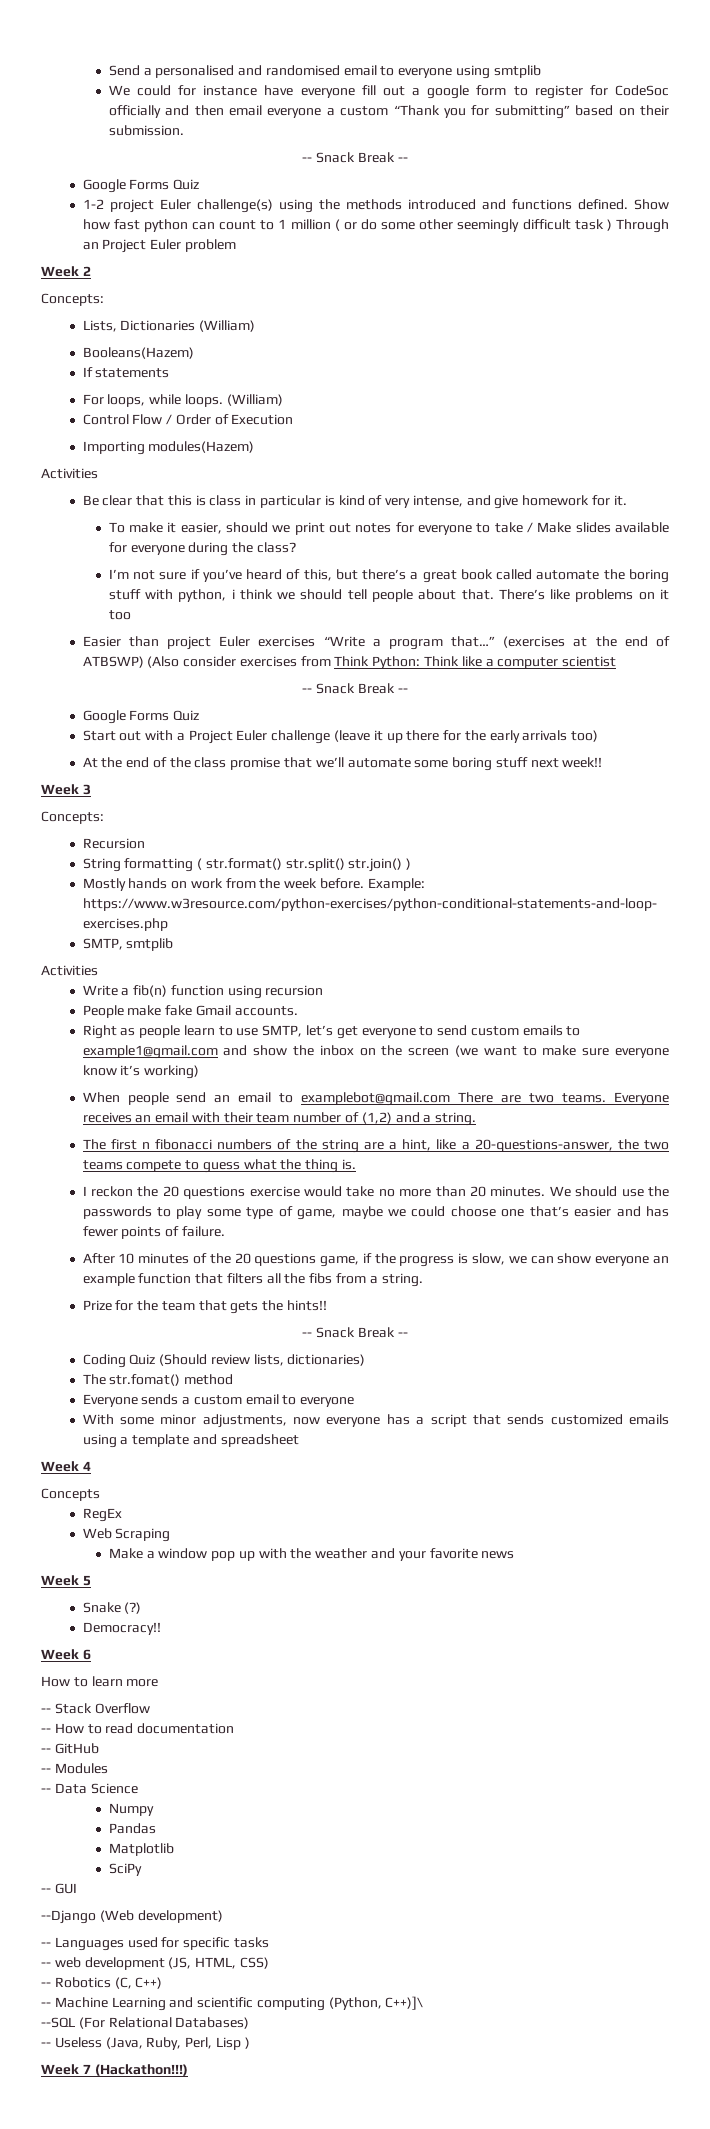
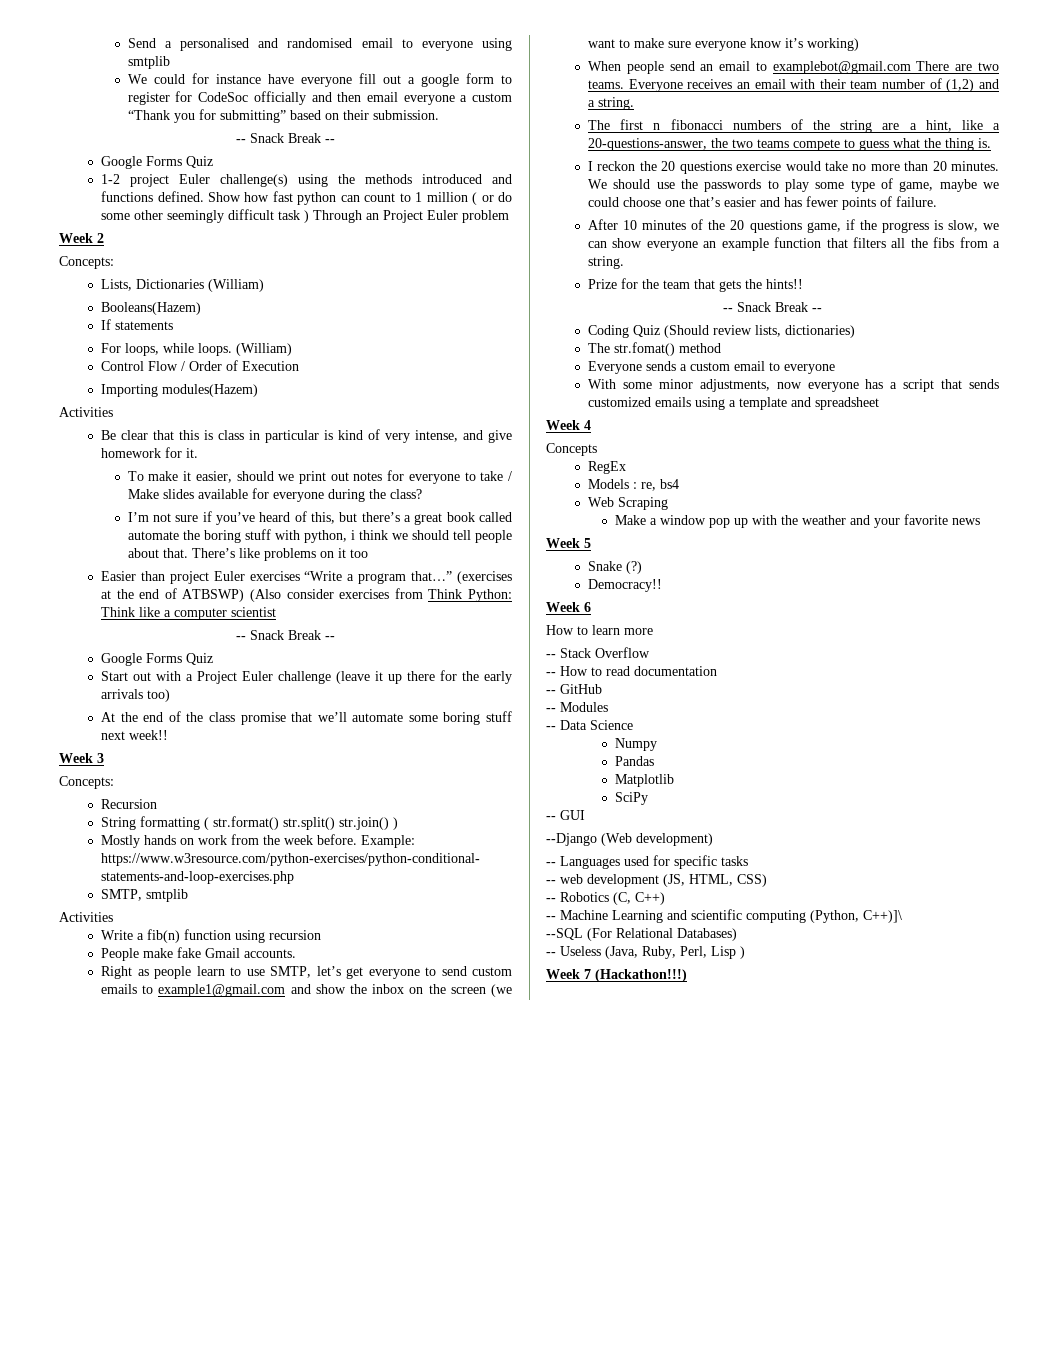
(122, 1515) none -> [588,479,680,491] // Models : re, bs4

